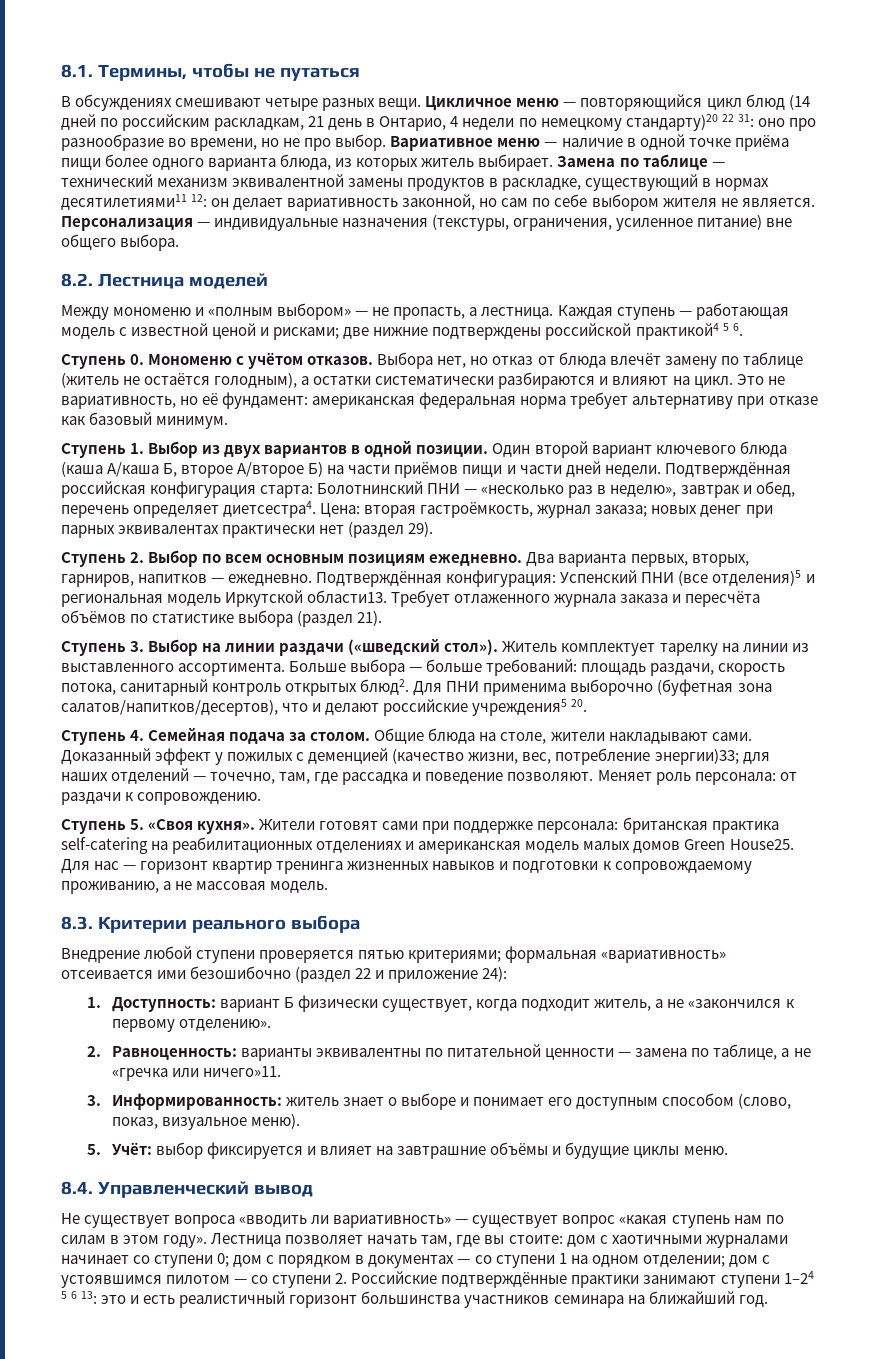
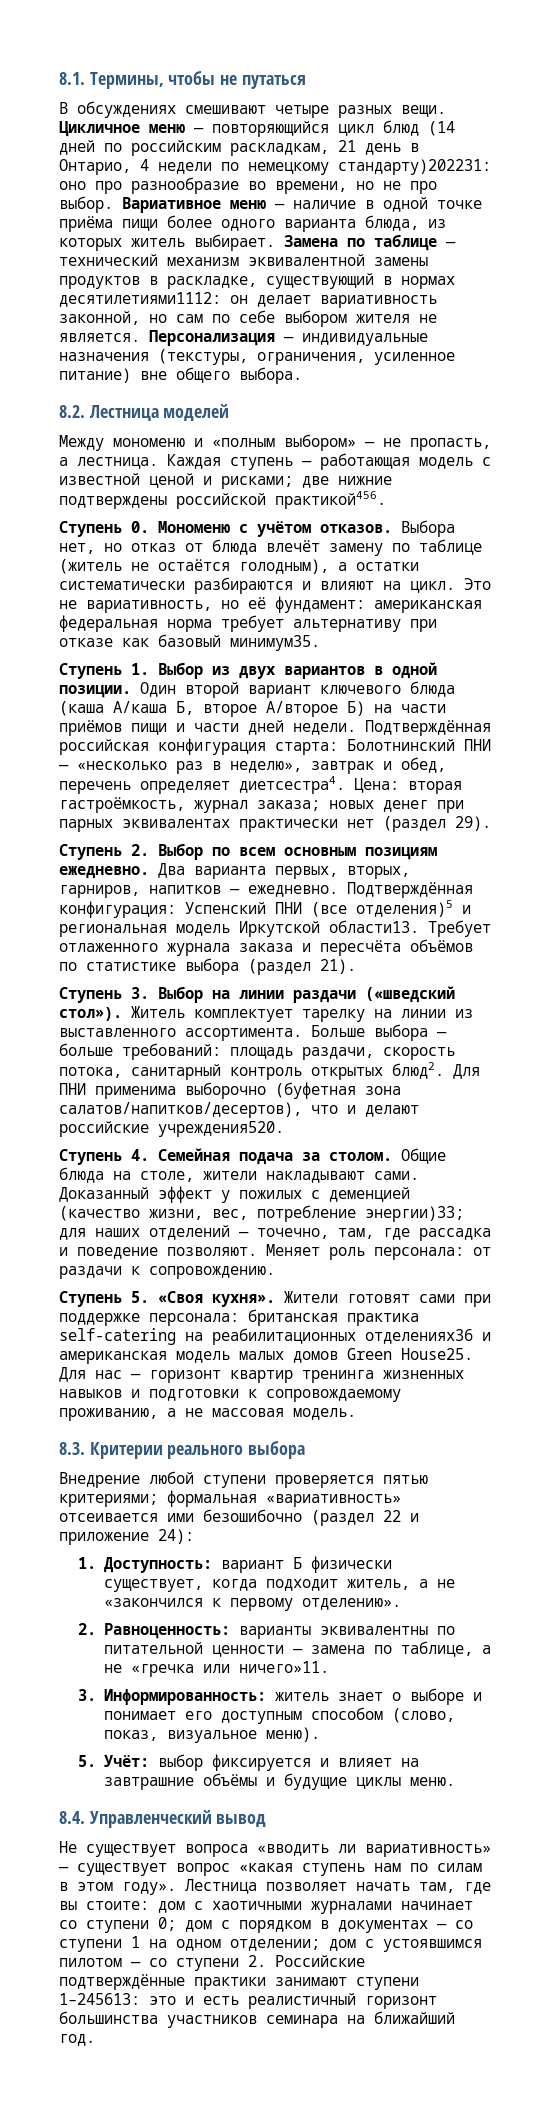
[625,114,754,131] стандарту)20 22 31: -> [338,159,491,175] стандарту)202231:
[61,194,208,210] десятилетиями11 12: -> [59,292,221,307] десятилетиями1112:
[635,323,743,340] практикой4 5 6. -> [275,491,386,509] практикой456.
[156,416,229,429] минимум. -> [230,635,320,651] минимум35.
[472,699,588,716] учреждения5 20. -> [158,1121,284,1137] учреждения520.
[316,841,403,853] отделениях -> [365,1329,473,1344] отделениях36
[783,1271,814,1284] [61,1291,98,1304] 1–24 5 6 13: -> [59,1993,140,2005] 1–245613:

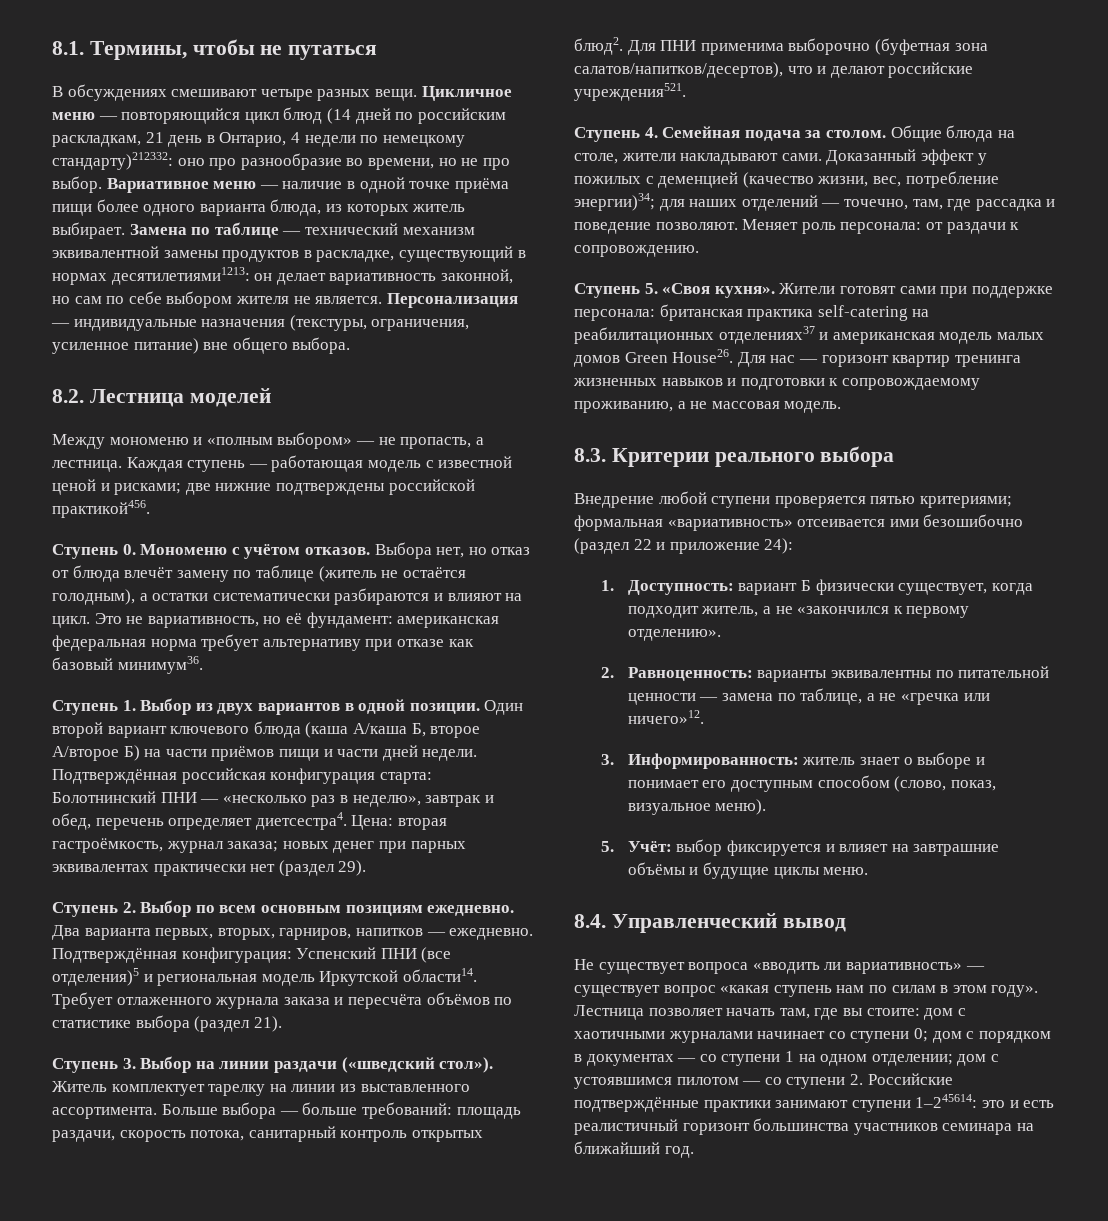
[338,159,491,175] стандарту)202231: -> [52,152,173,170] стандарту)212332:
[59,292,221,307] десятилетиями1112: -> [111,267,250,285] десятилетиями1213:
[230,635,320,651] минимум35. -> [117,656,203,674] минимум36.
[329,920,419,933] области13. -> [402,968,477,982] области14.
[158,1121,284,1137] учреждения520. -> [574,83,686,101] учреждения521.
[365,1206,464,1222] энергии)33; -> [574,193,655,211] энергии)34;
[365,1329,473,1344] отделениях36 -> [718,326,815,344] отделениях37
[401,1348,473,1360] House25. -> [672,349,734,363] House26.
[238,1661,329,1673] ничего»11. -> [627,710,704,724] ничего»12.
[59,1993,140,2005] 1–245613: -> [915,1094,978,1108] 1–245614:

